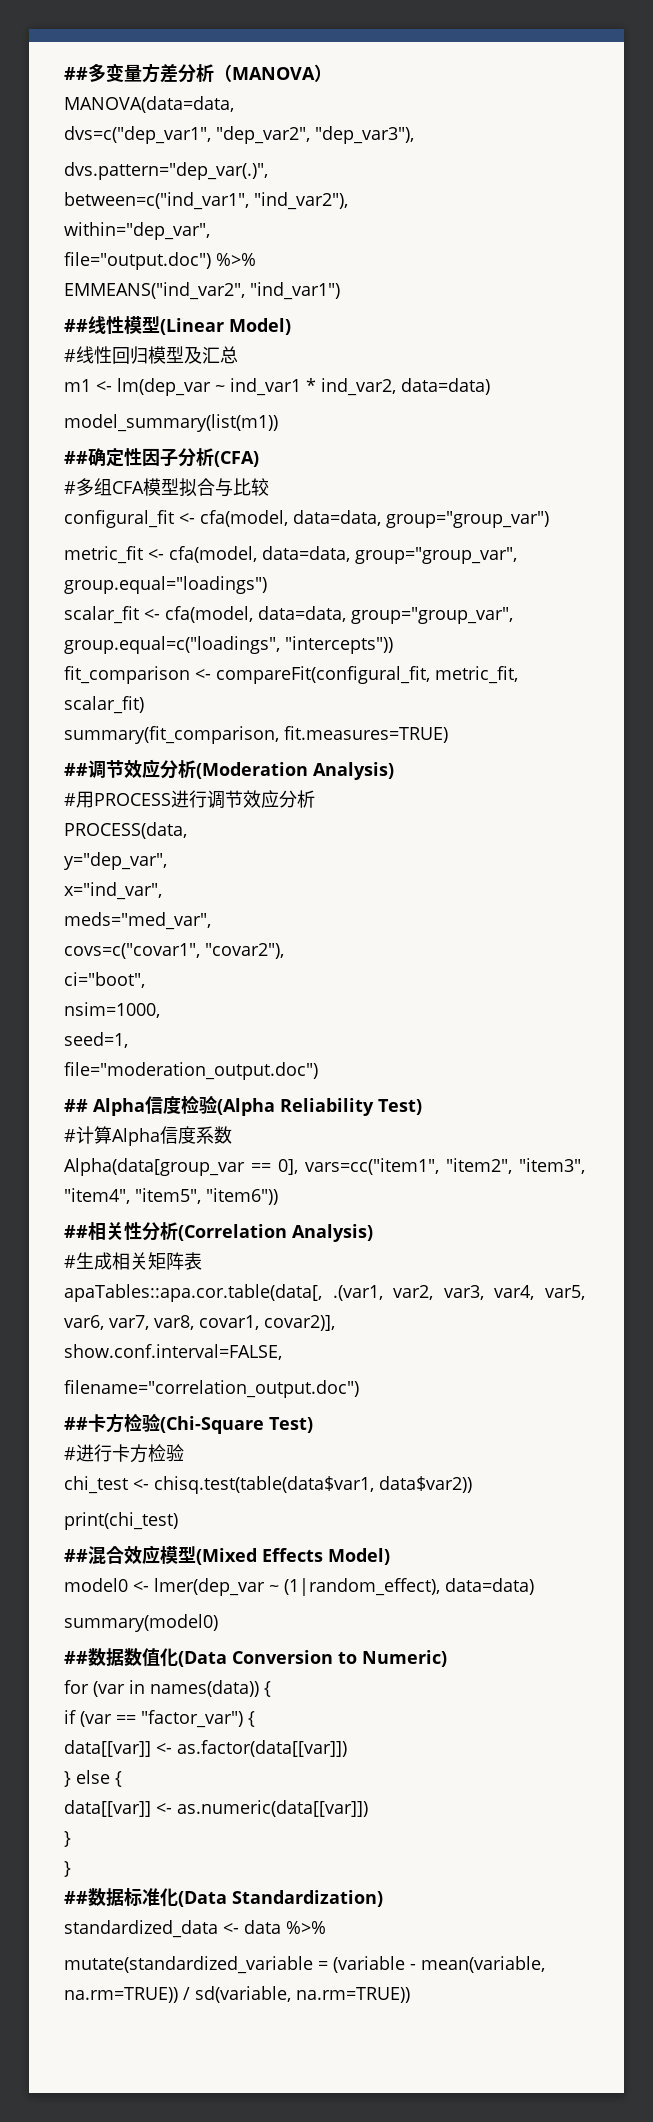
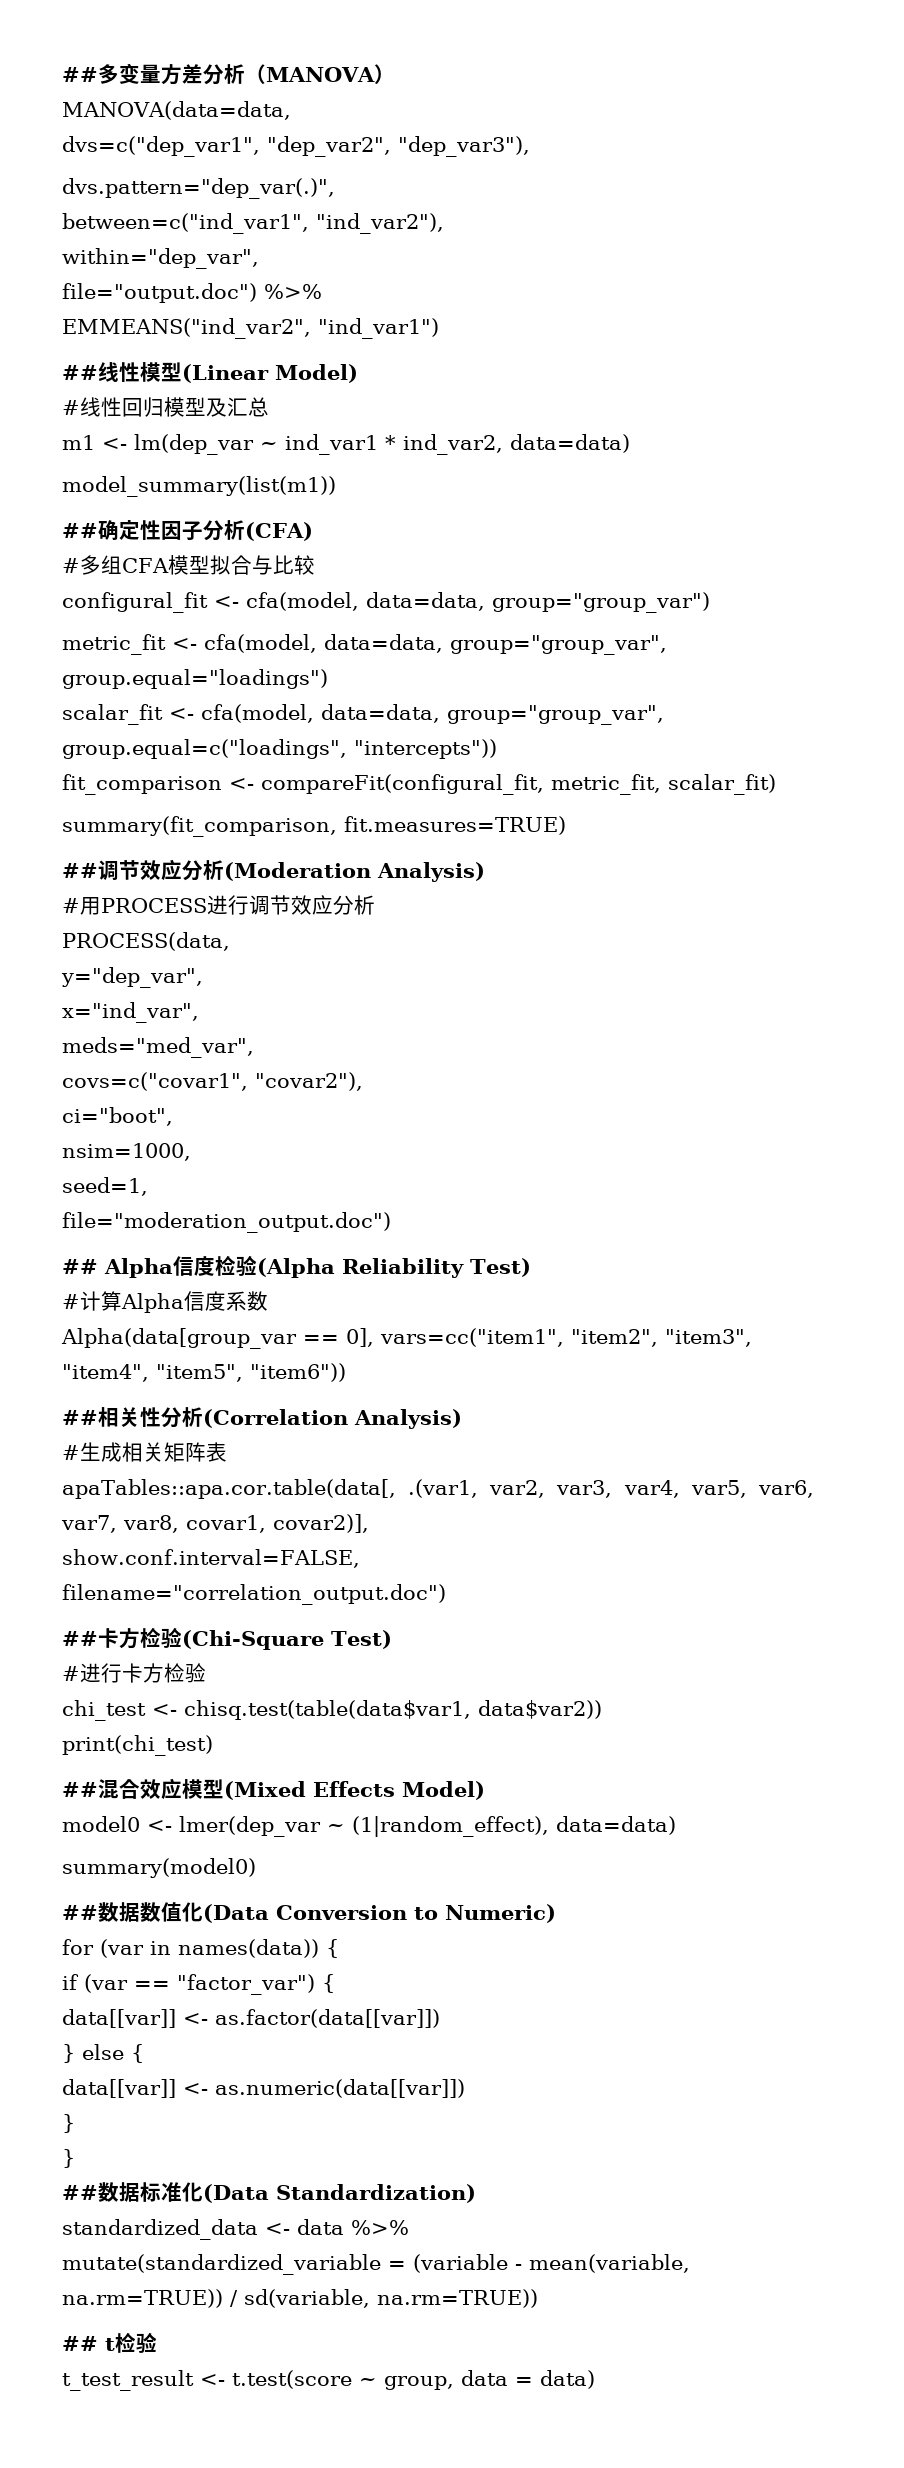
(410, 1995) none -> [62,2332,157,2353] [62,2370,595,2391] // ## t检验 // t_test_result <- t.test(score ~ group, data = data)

